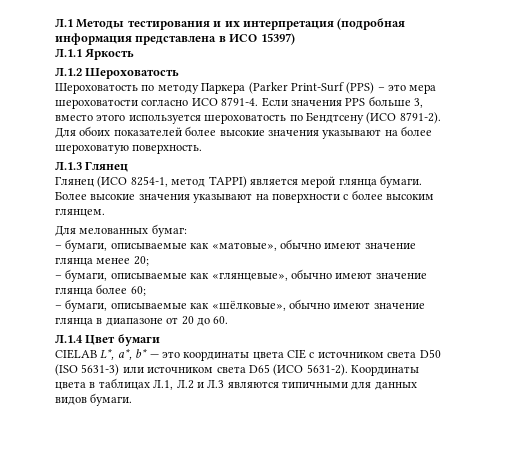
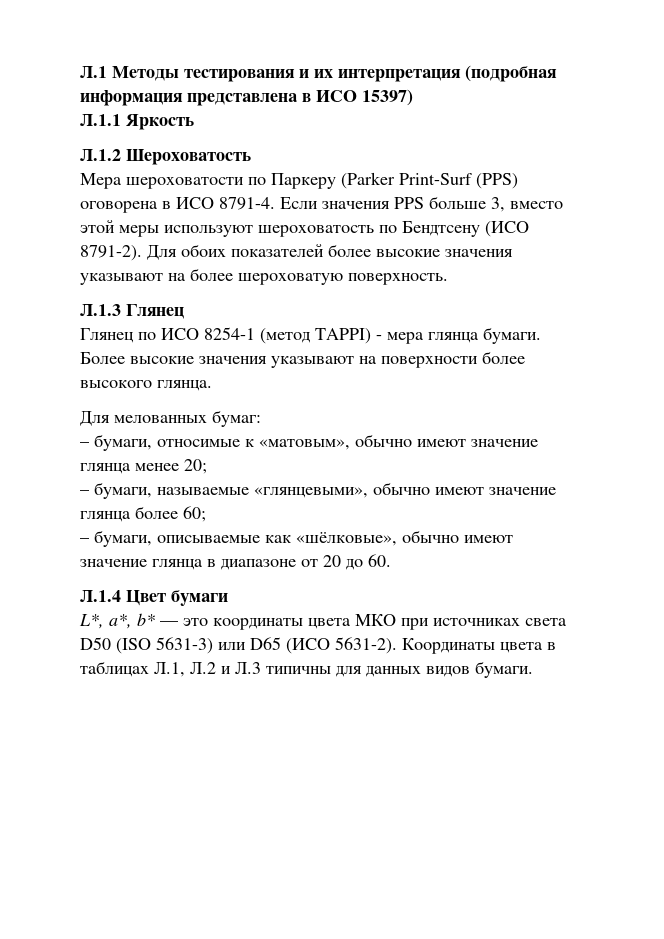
[55,82,437,94] [55,99,189,109] Шероховатость по методу Паркера (Parker Print-Surf (PPS) – это мера шероховатости согласно -> [80,172,518,189] [80,201,171,213] Мера шероховатости по Паркеру (Parker Print-Surf (PPS) оговорена в
[96,114,201,124] этого используется -> [80,220,253,237] этой меры используют
[97,176,336,188] (ИСО 8254-1, метод TAPPI) является мерой -> [138,327,424,344] по ИСО 8254-1 (метод TAPPI) - мера
[343,190,434,200] [55,208,105,217] с более высоким глянцем. -> [482,351,525,364] [80,380,212,391] более высокого глянца.
[110,242,277,251] описываемые как «матовые», -> [157,439,350,450] относимые к «матовым»,
[110,272,288,281] описываемые как «глянцевые», -> [157,487,368,498] называемые «глянцевыми»,
[55,349,97,359] CIELAB -> (228, 598) none
[287,349,384,359] CIE с источником -> [355,614,520,630] МКО при источниках
[147,366,246,373] источником света -> (246, 646) none
[227,381,348,388] являются типичными -> [266,666,331,674] типичны

